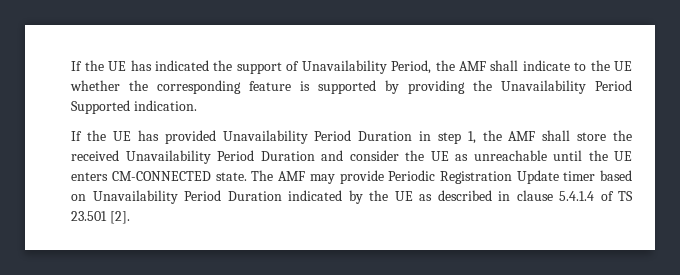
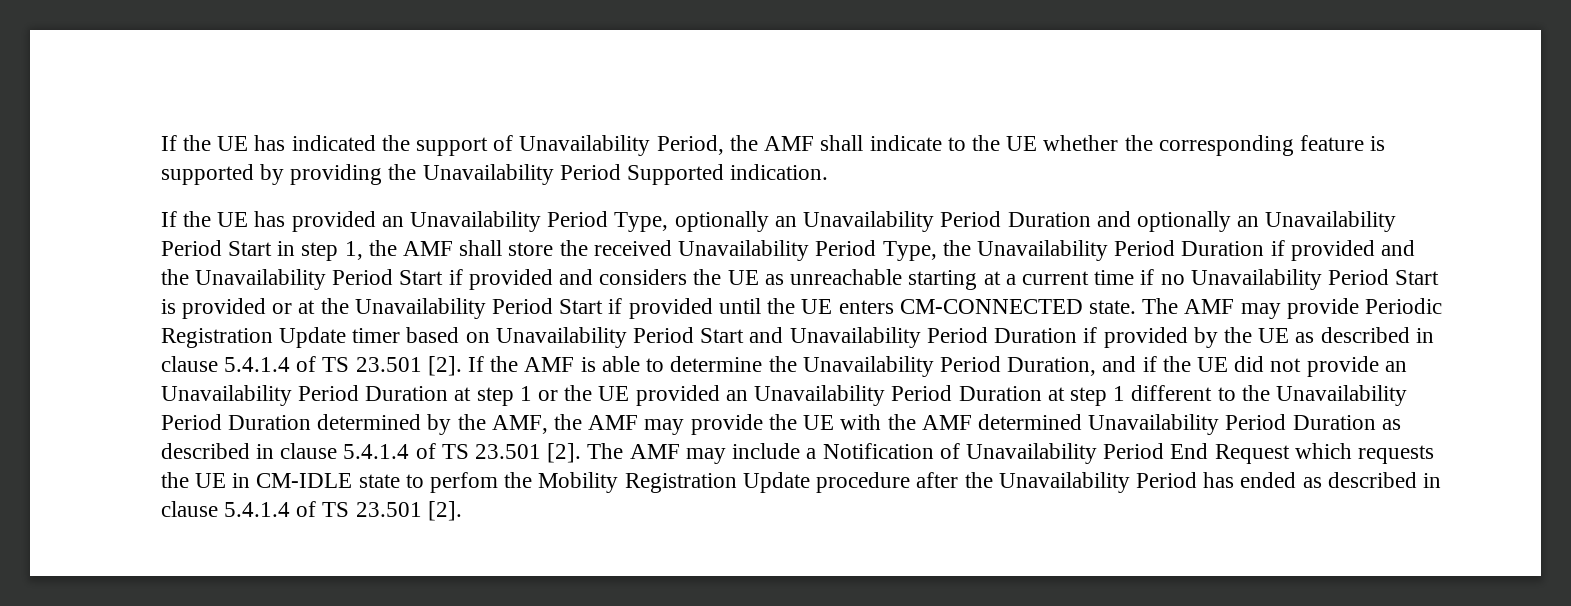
[222,130,413,144] Unavailability Period Duration -> [381,211,1397,232] [160,240,273,256] an Unavailability Period Type, optionally an Unavailability Period Duration and optionally an Unavailability Period Start
[260,150,547,161] Duration and consider the UE as unreachable -> [882,240,1416,261] [160,269,1440,290] [160,298,713,319] Type, the Unavailability Period Duration if provided and the Unavailability Period Start if provided and considers the UE as unreachable starting at a current time if no Unavailability Period Start is provided or at the Unavailability Period Start if provided
[227,190,343,201] Duration indicated -> [700,327,1188,348] Start and Unavailability Period Duration if provided
(131, 217) none -> [468,356,1407,377] [160,385,1408,406] [160,414,1401,435] [160,443,1435,464] [160,472,1442,493] [160,501,462,521] If the AMF is able to determine the Unavailability Period Duration, and if the UE did not provide an Unavailability Period Duration at step 1 or the UE provided an Unavailability Period Duration at step 1 different to the Unavailability Period Duration determined by the AMF, the AMF may provide the UE with the AMF determined Unavailability Period Duration as described in clause 5.4.1.4 of TS 23.501 [2]. The AMF may include a Notification of Unavailability Period End Request which requests the UE in CM-IDLE state to perfom the Mobility Registration Update procedure after the Unavailability Period has ended as described in clause 5.4.1.4 of TS 23.501 [2].

